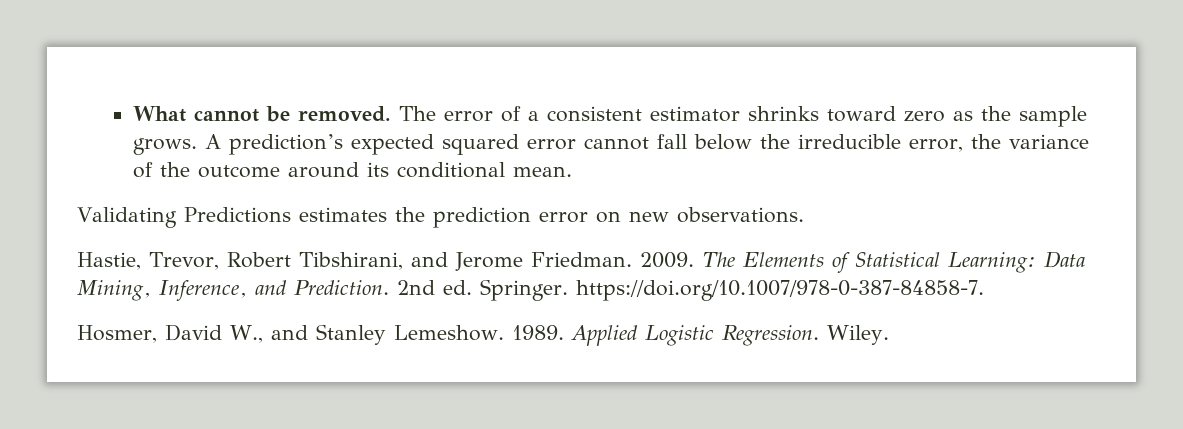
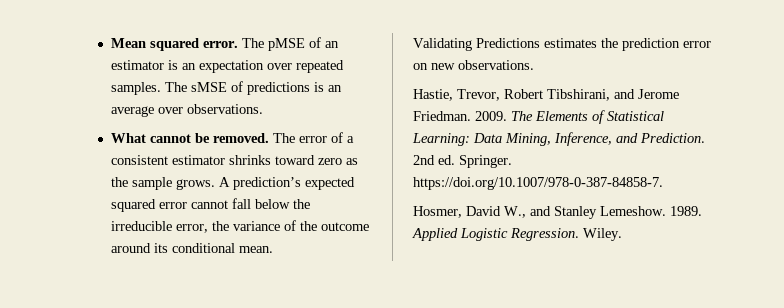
(133, 114) none -> [111,37,340,51] [111,60,345,73] [111,81,343,95] [111,104,264,117] Mean squared error. The pMSE of an estimator is an expectation over repeated samples. The sMSE of predictions is an average over observations. //

